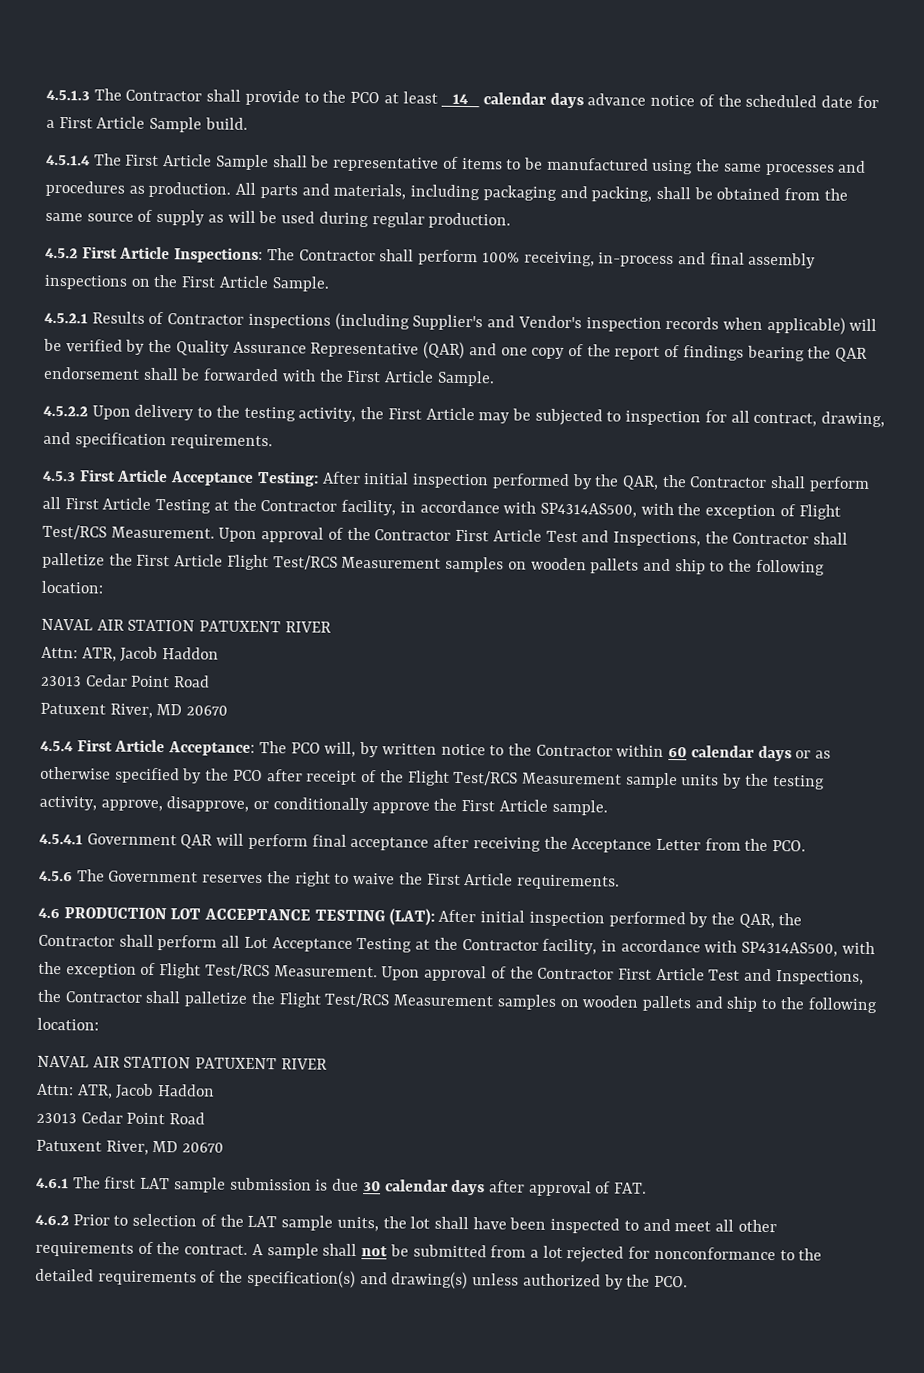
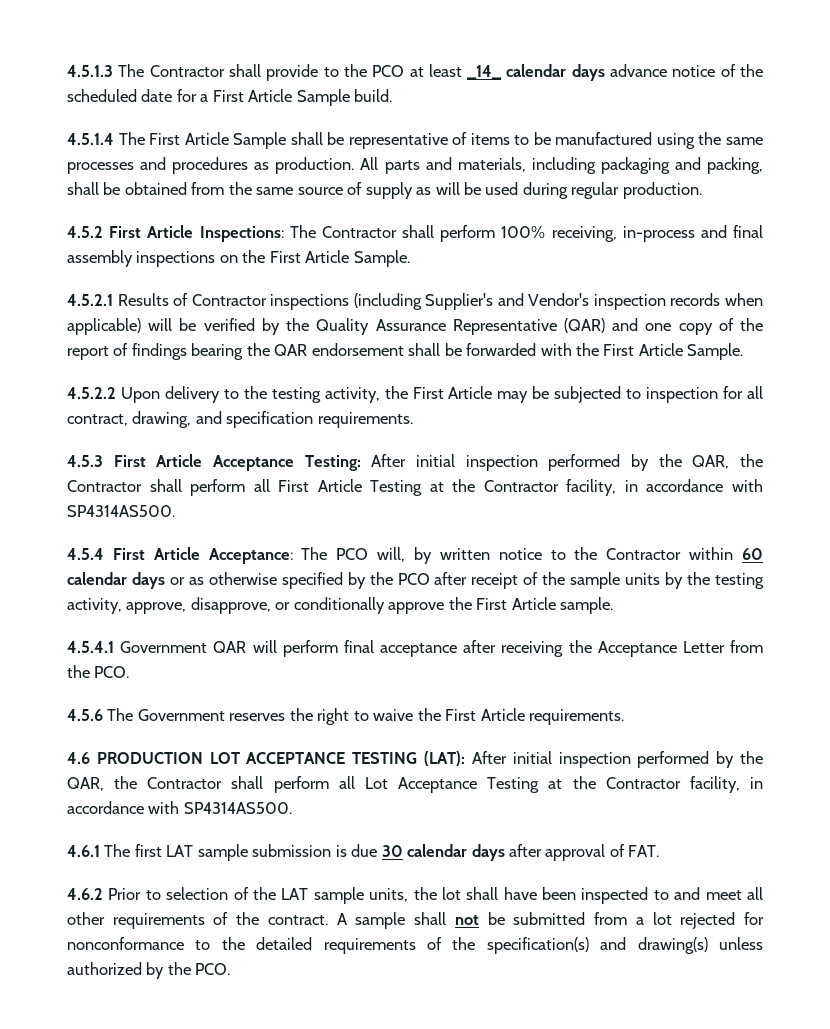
[539,502,841,520] [42,524,849,547] [42,552,825,576] [41,580,104,594] [41,618,331,633] [41,646,220,663] [40,674,211,688] [40,702,229,718] SP4314AS500, with the exception of Flight Test/RCS Measurement. Upon approval of the Contractor First Article Test and Inspections, the Contractor shall palletize the First Article Flight Test/RCS Measurement samples on wooden pallets and ship to the following location: // NAVAL AIR STATION PATUXENT RIVER // Attn: ATR, Jacob Haddon // 23013 Cedar Point Road // Patuxent River, MD 20670 -> [67,505,175,517] SP4314AS500.
[407,770,622,786] Flight Test/RCS Measurement -> (566, 578) none
[741,941,875,957] [38,961,864,985] [37,989,877,1014] [37,1017,99,1031] [37,1055,327,1070] [36,1083,216,1100] [36,1111,206,1125] [36,1139,225,1155] SP4314AS500, with the exception of Flight Test/RCS Measurement. Upon approval of the Contractor First Article Test and Inspections, the Contractor shall palletize the Flight Test/RCS Measurement samples on wooden pallets and ship to the following location: // NAVAL AIR STATION PATUXENT RIVER // Attn: ATR, Jacob Haddon // 23013 Cedar Point Road // Patuxent River, MD 20670 -> [183,802,292,814] SP4314AS500.

